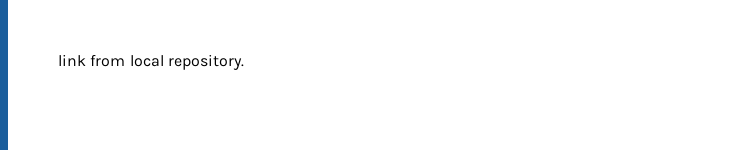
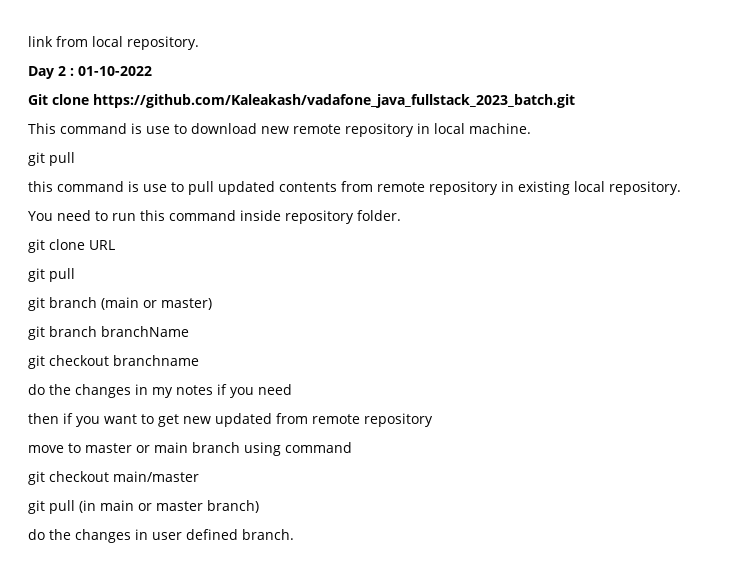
(244, 62) none -> [28,66,152,79] [28,94,575,108] [28,123,531,137] [28,152,75,166] [28,181,681,195] [28,210,401,224] [28,239,115,253] [28,268,75,282] [28,297,212,311] [28,326,189,340] [28,355,199,369] [28,384,292,398] [28,413,433,427] [28,442,352,456] [28,471,199,485] [28,500,259,514] [28,529,294,543] // Day 2 : 01-10-2022 // Git clone https://github.com/Kaleakash/vadafone_java_fullstack_2023_batch.git // This command is use to download new remote repository in local machine. // git pull // this command is use to pull updated contents from remote repository in existing local repository. // You need to run this command inside repository folder. // git clone URL // git pull // git branch (main or master) // git branch branchName // git checkout branchname // do the changes in my notes if you need // then if you want to get new updated from remote repository // move to master or main branch using command // git checkout main/master // git pull (in main or master branch) // do the changes in user defined branch.

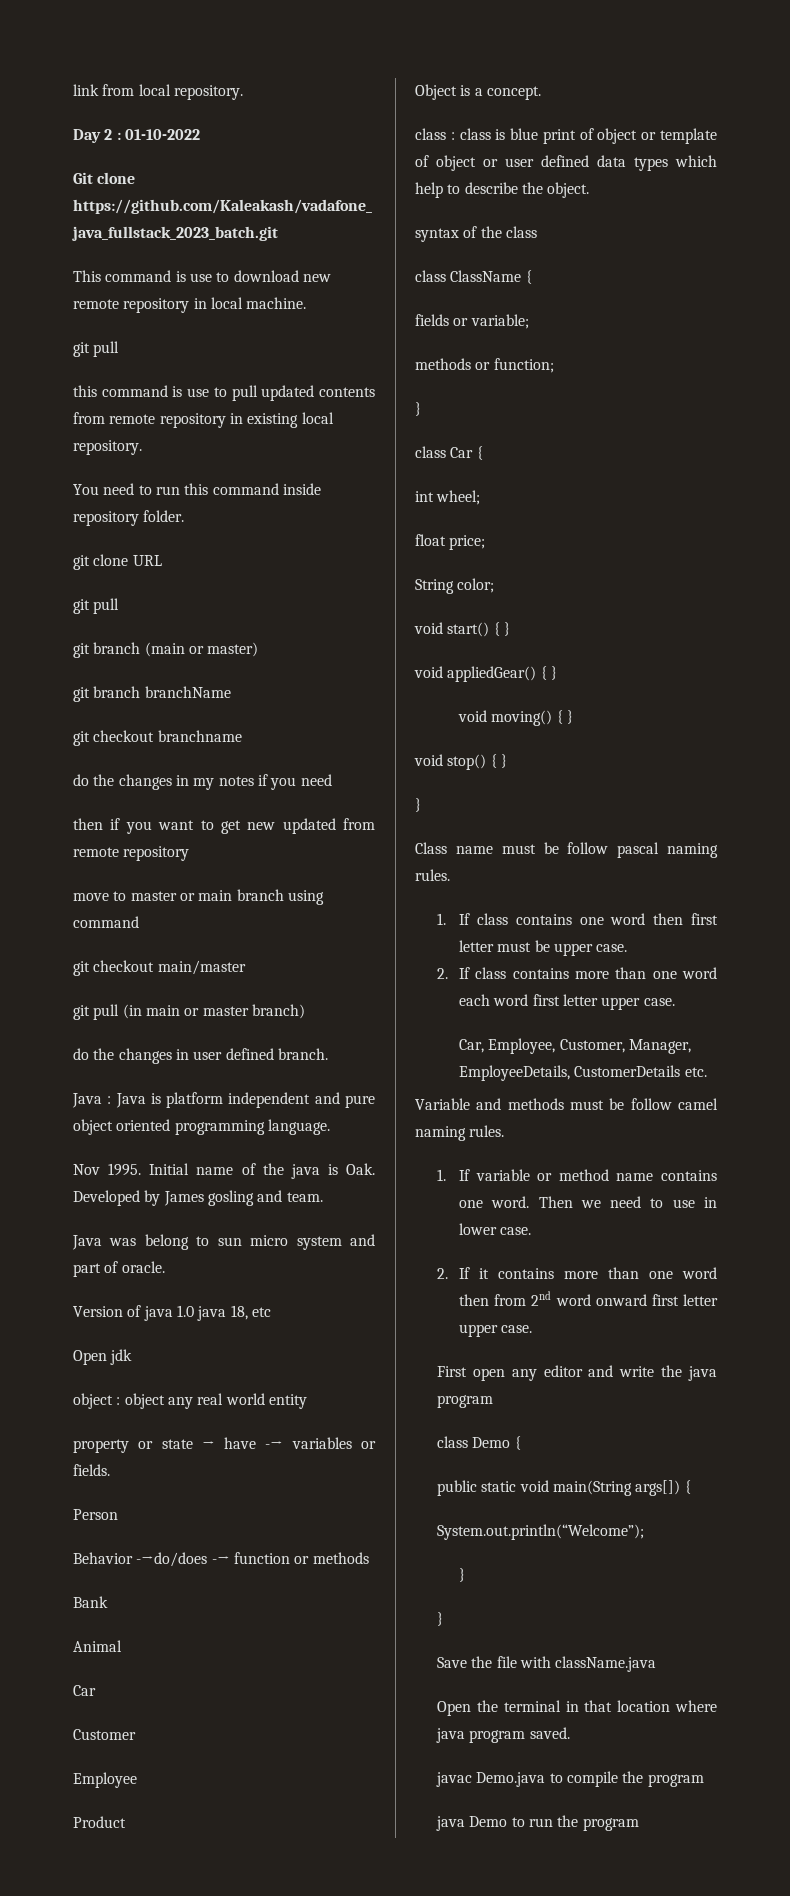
(294, 534) none -> [72,1092,375,1108] [73,1119,330,1135] [73,1163,375,1179] [73,1190,323,1206] [72,1234,375,1250] [73,1261,165,1277] [73,1305,271,1321] [73,1349,133,1365] [73,1393,307,1409] [73,1437,376,1453] [73,1464,110,1476] [73,1509,118,1520] [73,1552,369,1567] [73,1596,108,1608] [73,1640,122,1652] [73,1685,96,1696] [73,1729,136,1740] [73,1772,137,1788] [73,1816,126,1828] [415,84,541,100] [415,128,717,144] [415,155,717,171] [415,182,590,198] [415,226,537,242] [415,270,532,284] [415,314,529,329] [415,358,554,373] [415,402,421,416] [415,446,483,460] [415,490,481,505] [415,534,486,550] [415,578,495,594] [414,622,510,637] [414,666,557,682] [458,710,574,726] [414,754,507,770] [415,798,421,812] [415,842,718,858] [415,869,450,881] [437,913,718,925] [459,940,628,956] [437,967,717,979] [459,994,675,1010] [459,1038,692,1054] [459,1065,707,1081] [415,1098,718,1110] [415,1125,505,1141] [437,1169,717,1181] [459,1196,717,1208] [459,1223,532,1235] [437,1267,717,1279] [459,1291,718,1306] [459,1324,533,1337] [437,1365,717,1381] [437,1395,494,1408] [437,1436,521,1450] [437,1480,691,1496] [437,1524,645,1540] [459,1568,466,1582] [437,1612,444,1626] [437,1656,657,1672] [437,1700,717,1716] [436,1727,570,1743] [436,1771,704,1787] [436,1815,639,1831] // Java : Java is platform independent and pure object oriented programming language. // Nov 1995. Initial name of the java is Oak. Developed by James gosling and team. // Java was belong to sun micro system and part of oracle. // Version of java 1.0 java 18, etc // Open jdk // object : object any real world entity // property or state → have -→ variables or fields. // Person // Behavior -→do/does -→ function or methods // Bank // Animal // Car // Customer // Employee // Product // Object is a concept. // class : class is blue print of object or template of object or user defined data types which help to describe the object. // syntax of the class // class ClassName { // fields or variable; // methods or function; // } // class Car { // int wheel; // float price; // String color; // void start() { } // void appliedGear() { } // void moving() { } // void stop() { } // } // Class name must be follow pascal naming rules. // 1. If class contains one word then first letter must be upper case. // 2. If class contains more than one word each word first letter upper case. // Car, Employee, Customer, Manager, EmployeeDetails, CustomerDetails etc. // Variable and methods must be follow camel naming rules. // 1. If variable or method name contains one word. Then we need to use in lower case. // 2. If it contains more than one word then from 2nd word onward first letter upper case. // First open any editor and write the java program // class Demo { // public static void main(String args[]) { // System.out.println(“Welcome”); // } // } // Save the file with className.java // Open the terminal in that location where java program saved. // javac Demo.java to compile the program // java Demo to run the program

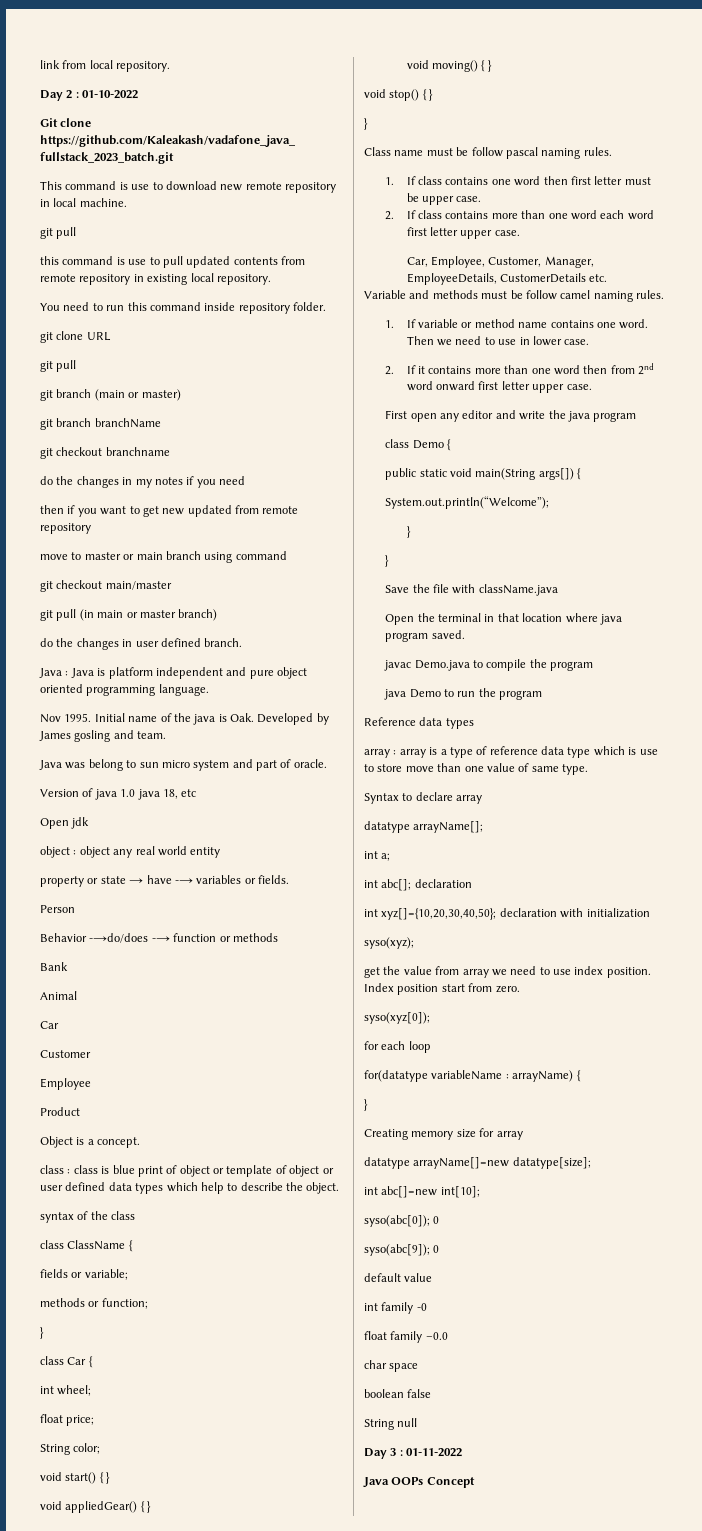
(639, 1824) none -> [364,717,474,729] [364,746,658,758] [364,763,588,775] [364,792,483,804] [364,821,484,833] [364,851,391,861] [364,879,472,891] [364,908,650,920] [364,937,414,949] [364,966,651,978] [364,983,520,995] [364,1012,430,1024] [364,1041,431,1053] [364,1070,581,1082] [364,1099,368,1111] [364,1128,523,1140] [364,1157,591,1169] [364,1186,480,1198] [364,1215,440,1227] [364,1244,440,1256] [364,1273,433,1282] [364,1302,427,1314] [364,1331,448,1343] [364,1360,419,1372] [364,1389,432,1398] [364,1418,418,1430] [364,1448,463,1459] [363,1477,475,1488] // Reference data types // array : array is a type of reference data type which is use to store move than one value of same type. // Syntax to declare array // datatype arrayName[]; // int a; // int abc[]; declaration // int xyz[]={10,20,30,40,50}; declaration with initialization // syso(xyz); // get the value from array we need to use index position. Index position start from zero. // syso(xyz[0]); // for each loop // for(datatype variableName : arrayName) { // } // Creating memory size for array // datatype arrayName[]=new datatype[size]; // int abc[]=new int[10]; // syso(abc[0]); 0 // syso(abc[9]); 0 // default value // int family -0 // float family –0.0 // char space // boolean false // String null // Day 3 : 01-11-2022 // Java OOPs Concept

